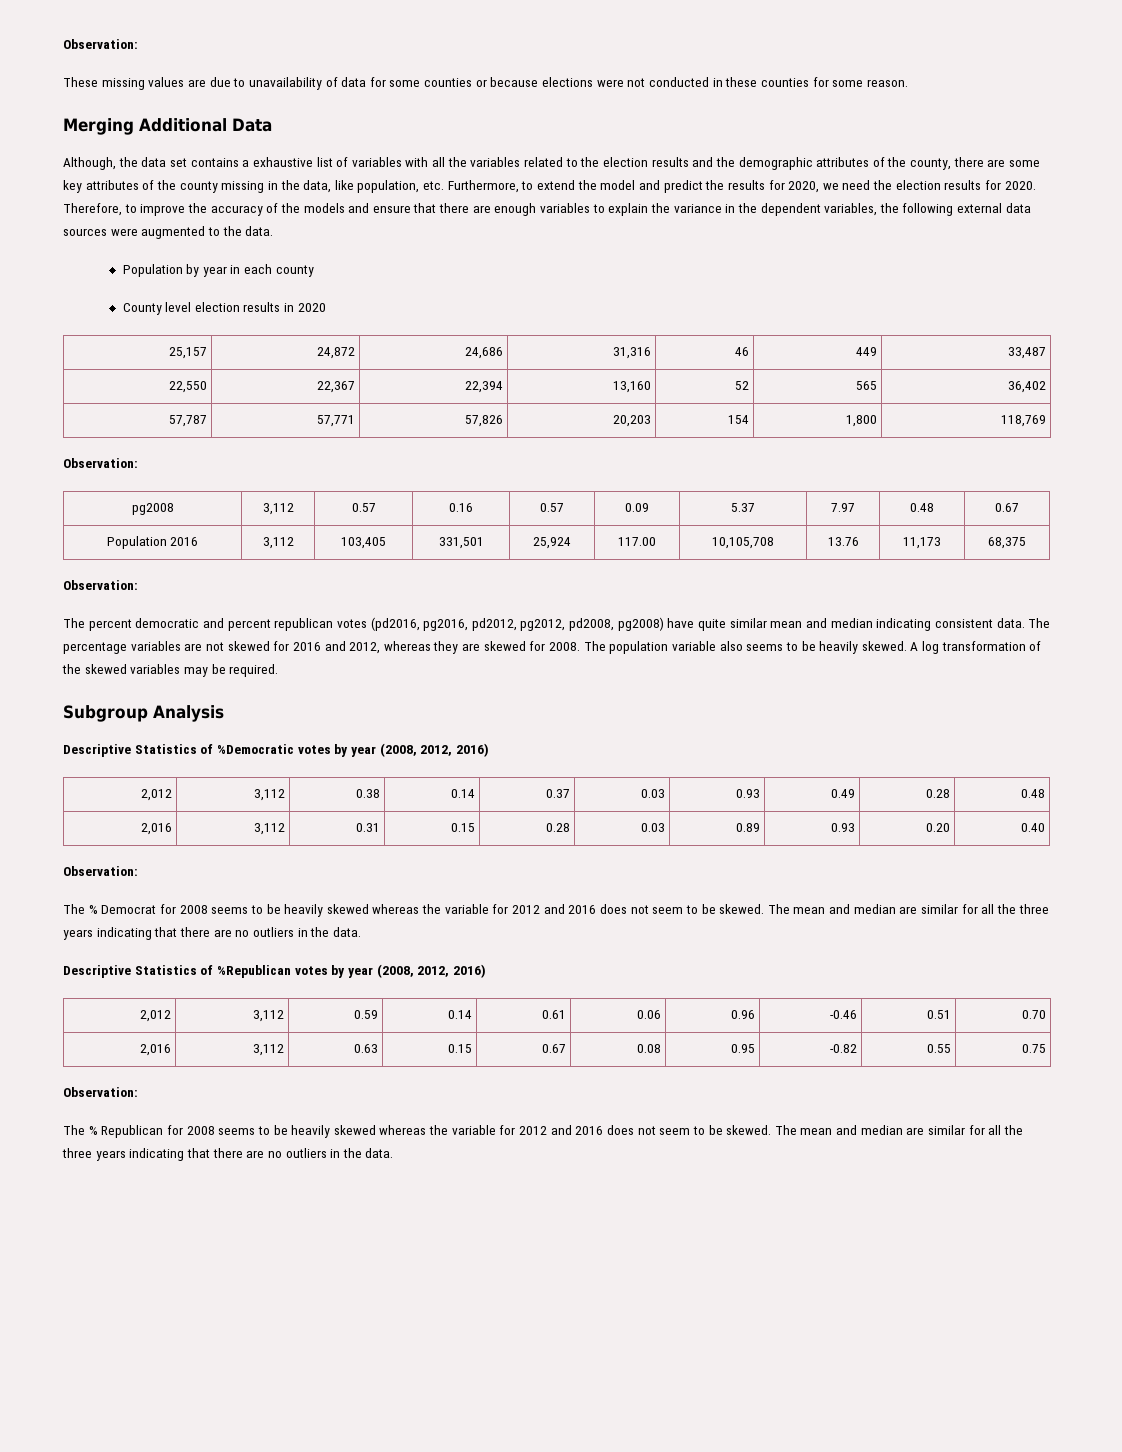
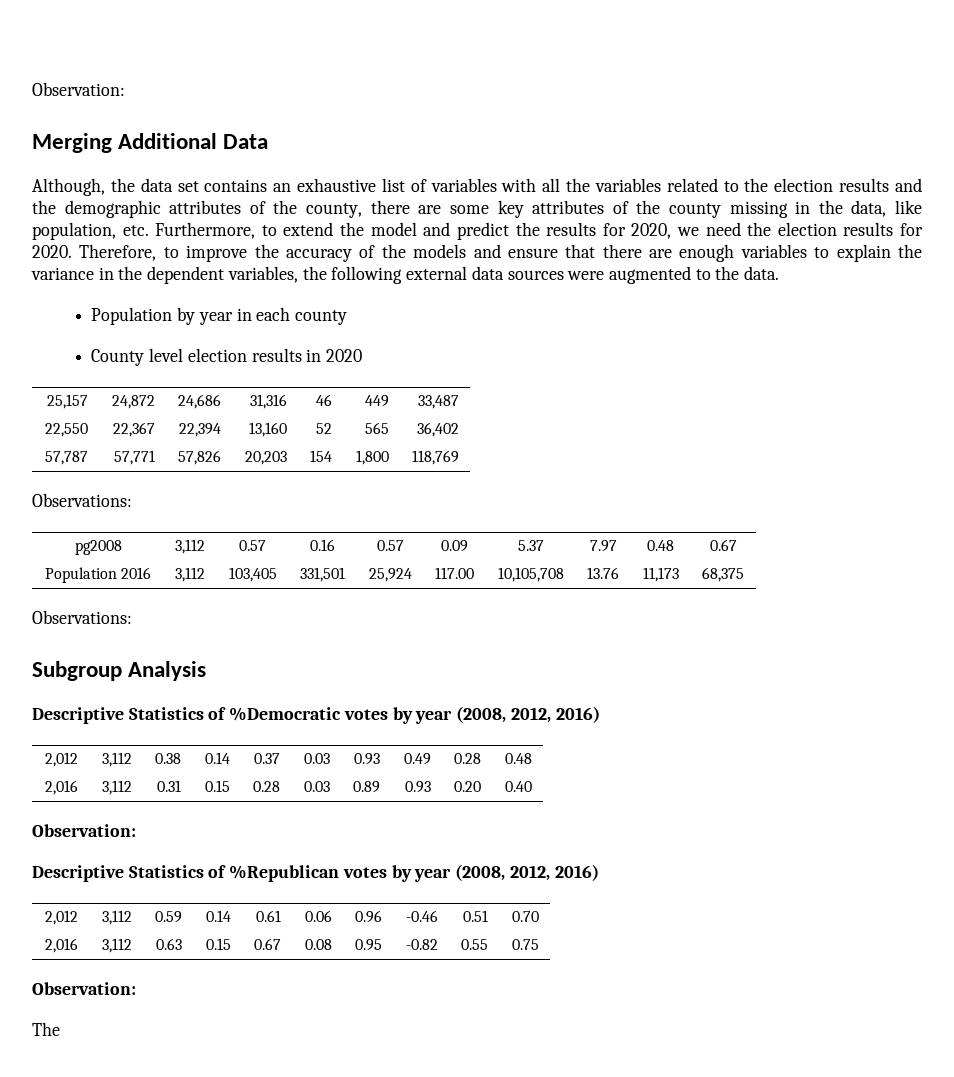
[63,39,138,49] [63,77,908,90] Observation: // These missing values are due to unavailability of data for some counties or because elections were not conducted in these counties for some reason. -> [32,82,125,96] Observation:
[242,160,250,167] a -> [273,183,292,192] an
[63,458,138,468] Observation: -> [32,493,132,507] Observations:
[63,580,138,590] [63,617,1051,631] [63,641,1042,654] [62,664,279,677] Observation: // The percent democratic and percent republican votes (pd2016, pg2016, pd2012, pg2012, pd2008, pg2008) have quite similar mean and median indicating consistent data. The percentage variables are not skewed for 2016 and 2012, whereas they are skewed for 2008. The population variable also seems to be heavily skewed. A log transformation of the skewed variables may be required. -> [32,610,132,624] Observations:
[63,904,1049,917] [63,927,361,940] // The % Democrat for 2008 seems to be heavily skewed whereas the variable for 2012 and 2016 does not seem to be skewed. The mean and median are similar for all the three years indicating that there are no outliers in the data. -> (136, 830) none
[88,1125,1023,1138] [62,1148,394,1161] % Republican for 2008 seems to be heavily skewed whereas the variable for 2012 and 2016 does not seem to be skewed. The mean and median are similar for all the three years indicating that there are no outliers in the data. -> (60, 1029) none

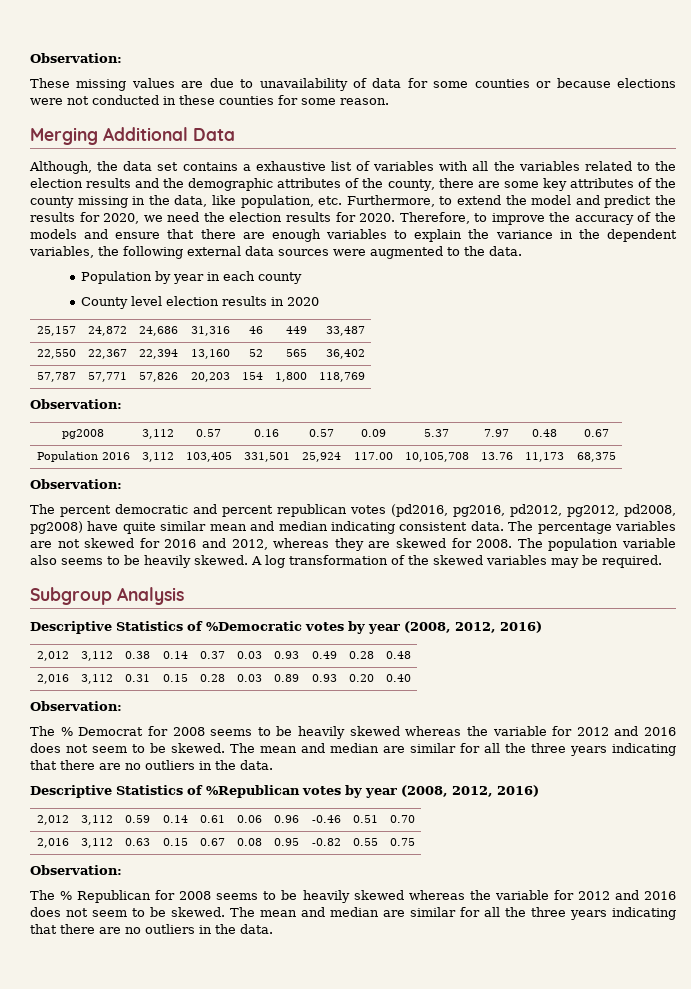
[32,82,125,96] Observation: -> [30,53,122,63] [30,78,677,91] [30,95,389,105] Observation: // These missing values are due to unavailability of data for some counties or because elections were not conducted in these counties for some reason.
[273,183,292,192] an -> [242,164,251,171] a
[32,493,132,507] Observations: -> [30,399,122,409] Observation:
[32,610,132,624] Observations: -> [30,479,122,489] [30,504,676,517] [30,521,677,534] [30,538,677,551] [30,555,662,568] Observation: // The percent democratic and percent republican votes (pd2016, pg2016, pd2012, pg2012, pd2008, pg2008) have quite similar mean and median indicating consistent data. The percentage variables are not skewed for 2016 and 2012, whereas they are skewed for 2008. The population variable also seems to be heavily skewed. A log transformation of the skewed variables may be required.
(136, 830) none -> [30,726,676,739] [30,743,676,756] [30,760,273,770] // The % Democrat for 2008 seems to be heavily skewed whereas the variable for 2012 and 2016 does not seem to be skewed. The mean and median are similar for all the three years indicating that there are no outliers in the data.
(60, 1029) none -> [60,890,676,903] [30,907,676,920] [30,924,273,934] % Republican for 2008 seems to be heavily skewed whereas the variable for 2012 and 2016 does not seem to be skewed. The mean and median are similar for all the three years indicating that there are no outliers in the data.

